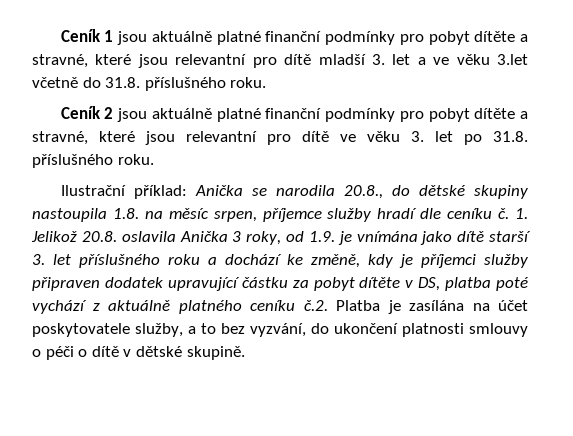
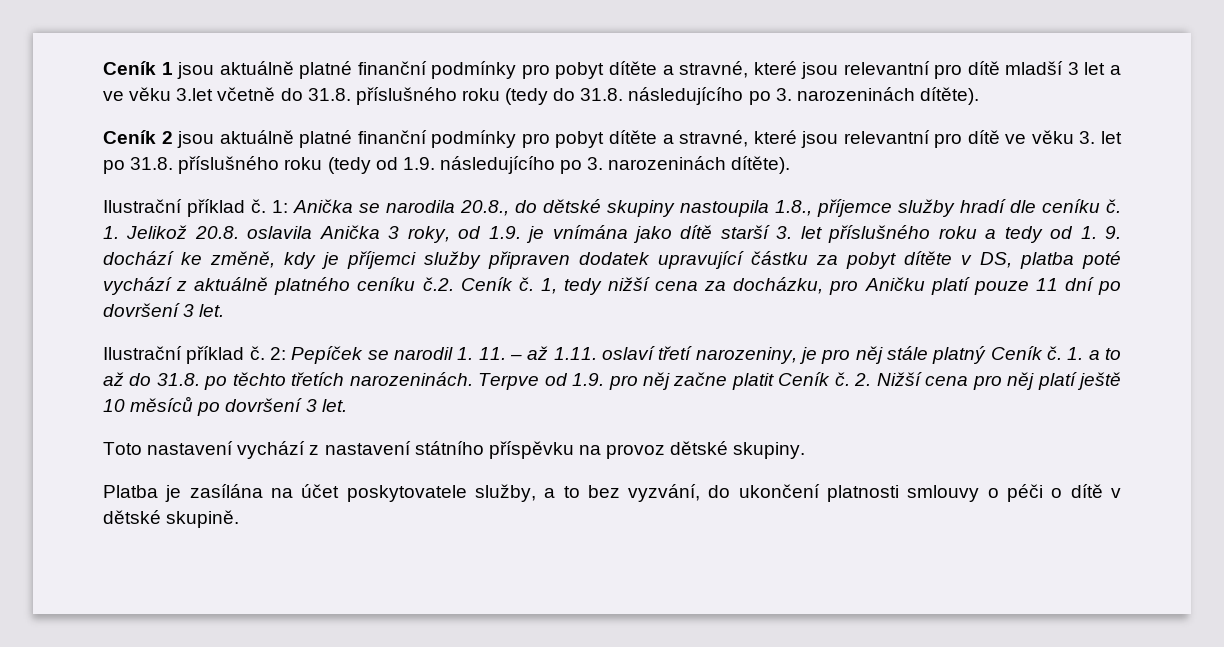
[371,54,385,65] 3. -> [1067,62,1079,75] 3
[230,77,267,88] roku. -> [461,87,979,105] roku (tedy do 31.8. následujícího po 3. narozeninách dítěte).
[117,154,154,165] [60,185,187,199] roku. // Ilustrační příklad: -> [284,156,791,174] [103,199,288,217] roku (tedy od 1.9. následujícího po 3. narozeninách dítěte). // Ilustrační příklad č. 1:
[112,208,257,222] 1.8. na měsíc srpen, -> [775,200,812,216] 1.8.,
(217, 261) none -> [1004,226,1122,243] tedy od 1. 9.
(328, 305) none -> [460,277,1122,295] [103,303,225,317] [103,346,1122,364] [103,372,1122,390] [103,396,347,416] [103,441,806,459] Ceník č. 1, tedy nižší cena za docházku, pro Aničku platí pouze 11 dní po dovršení 3 let. // Ilustrační příklad č. 2: Pepíček se narodil 1. 11. – až 1.11. oslaví třetí narozeniny, je pro něj stále platný Ceník č. 1. a to až do 31.8. po těchto třetích narozeninách. Terpve od 1.9. pro něj začne platit Ceník č. 2. Nižší cena pro něj platí ještě 10 měsíců po dovršení 3 let. // Toto nastavení vychází z nastavení státního příspěvku na provoz dětské skupiny. //

